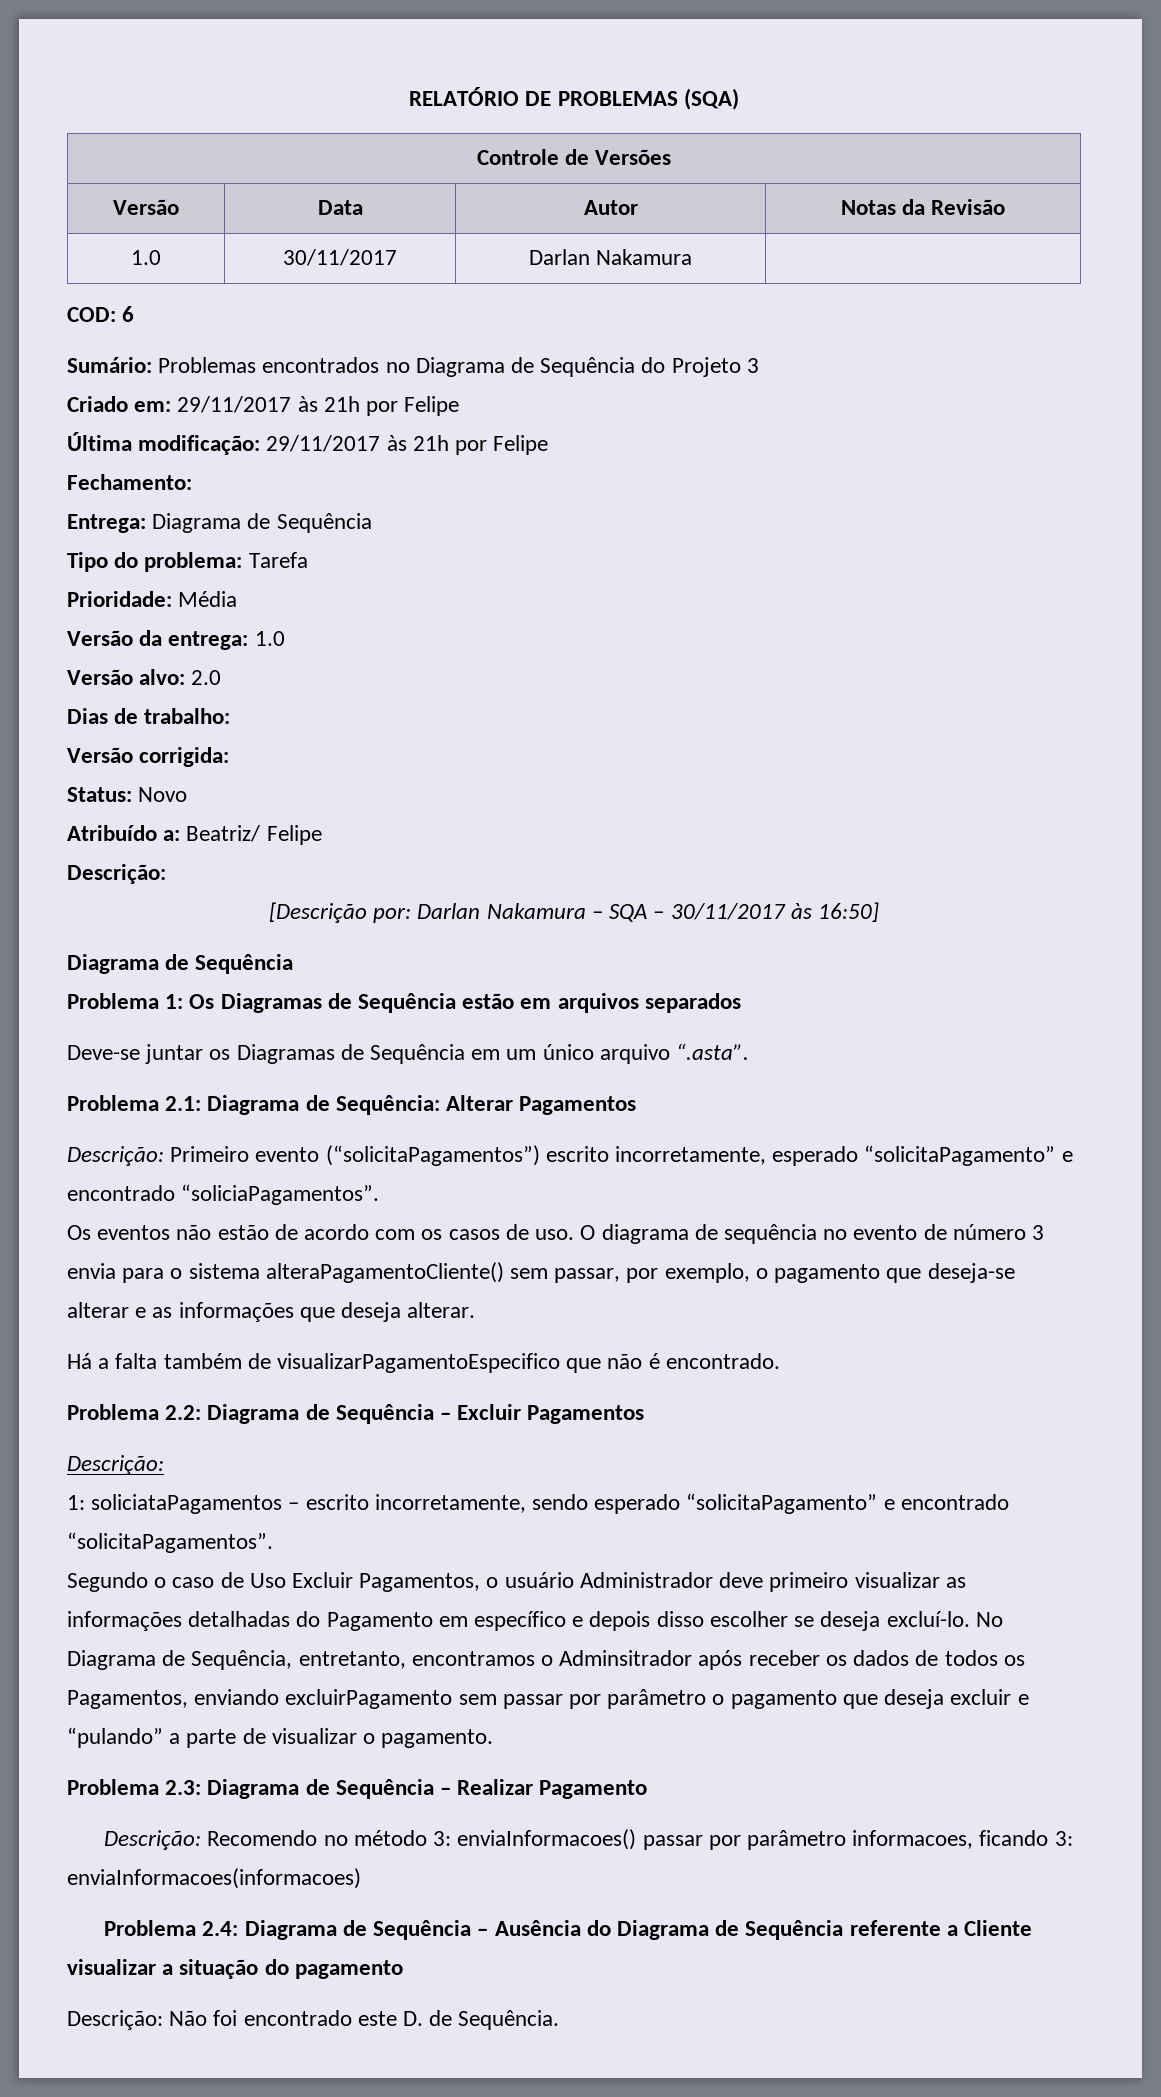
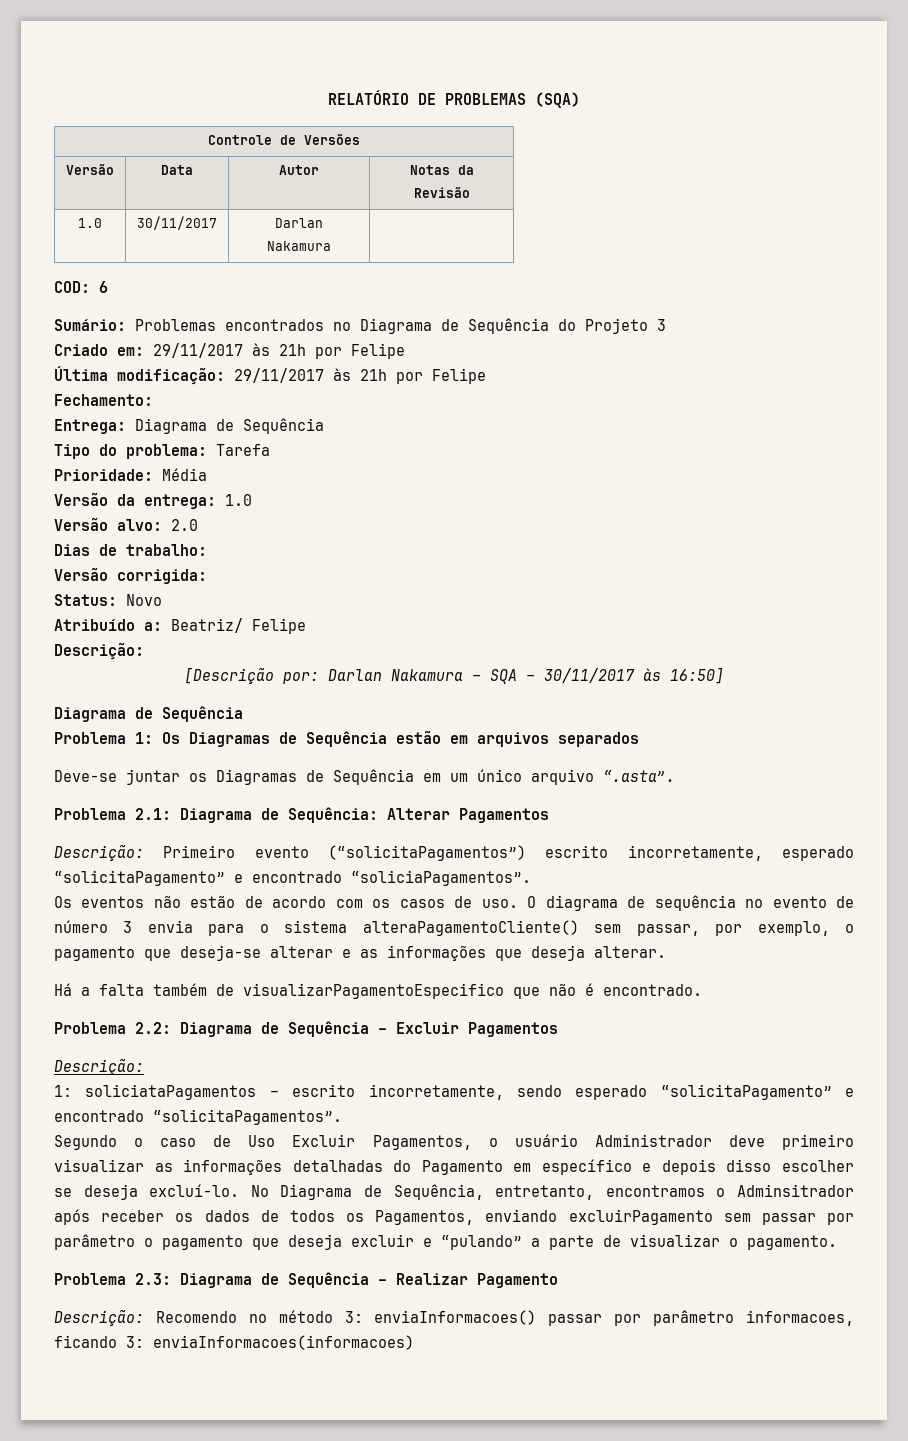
[104,1920,1032,1940] [67,1959,403,1979] [67,2010,560,2030] // Problema 2.4: Diagrama de Sequência – Ausência do Diagrama de Sequência referente a Cliente visualizar a situação do pagamento // Descrição: Não foi encontrado este D. de Sequência. -> (414, 1342) none

